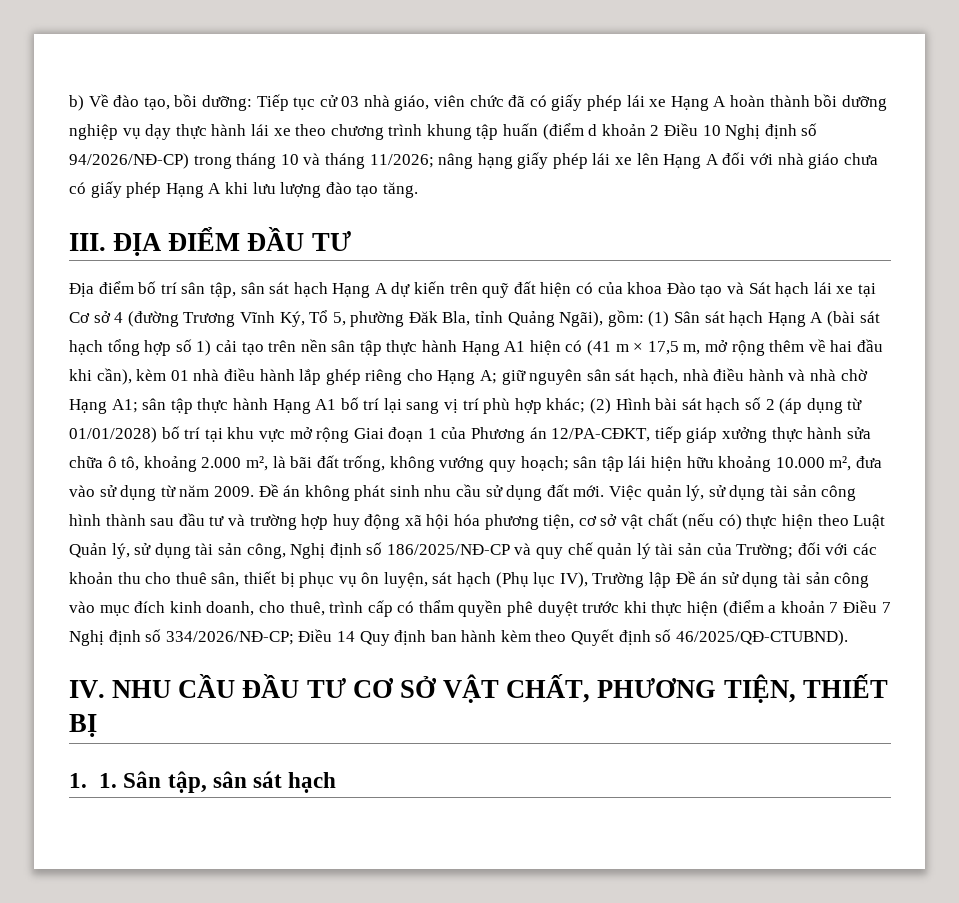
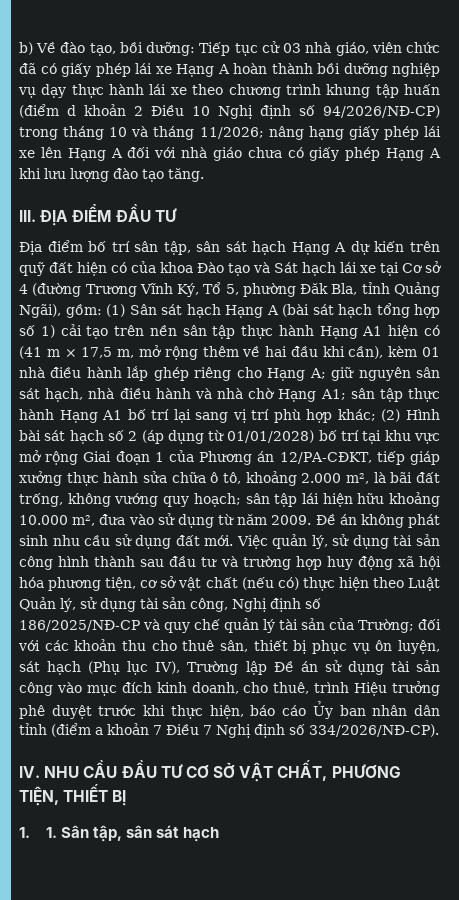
[367,600,503,617] cấp có thẩm quyền -> [354,681,440,696] Hiệu trưởng
[687,601,719,616] hiện -> [209,701,441,719] [19,723,47,735] hiện, báo cáo Ủy ban nhân dân tỉnh
[165,629,848,646] 334/2026/NĐ-CP; Điều 14 Quy định ban hành kèm theo Quyết định số 46/2025/QĐ-CTUBND). -> [309,724,439,737] 334/2026/NĐ-CP).

